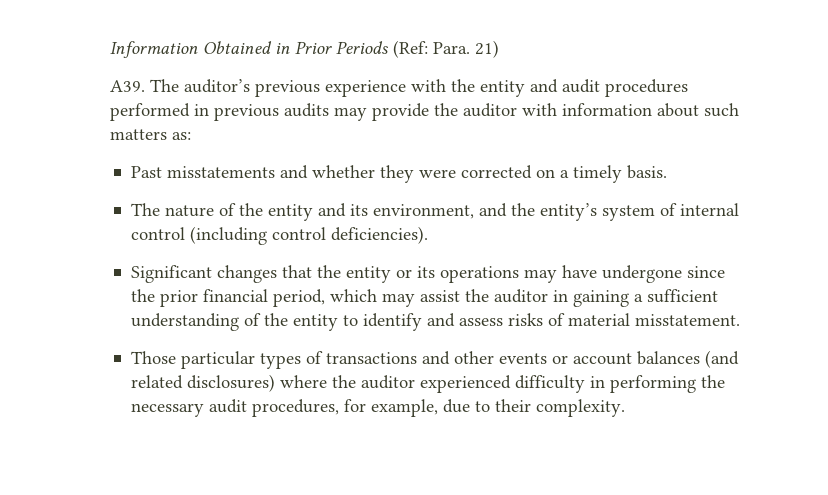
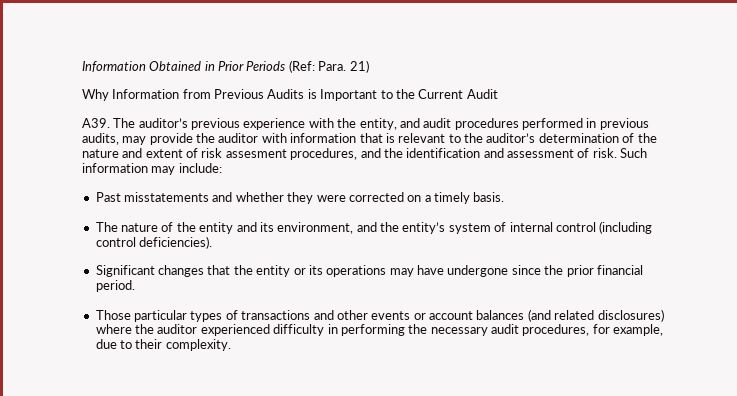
(500, 49) none -> [81,89,498,101] // Why Information from Previous Audits is Important to the Current Audit
[480,80,526,97] entity -> [359,118,397,130] entity,
[284,103,330,117] audits -> [81,133,119,145] audits,
[657,103,740,117] [110,129,192,140] about such matters as: -> [359,133,657,143] [81,148,648,160] [81,163,222,175] that is relevant to the auditor’s determination of the nature and extent of risk assesment procedures, and the identification and assessment of risk. Such information may include:
[272,289,718,307] [130,313,740,331] period, which may assist the auditor in gaining a sufficient understanding of the entity to identify and assess risks of material misstatement. -> [95,280,135,292] period.

